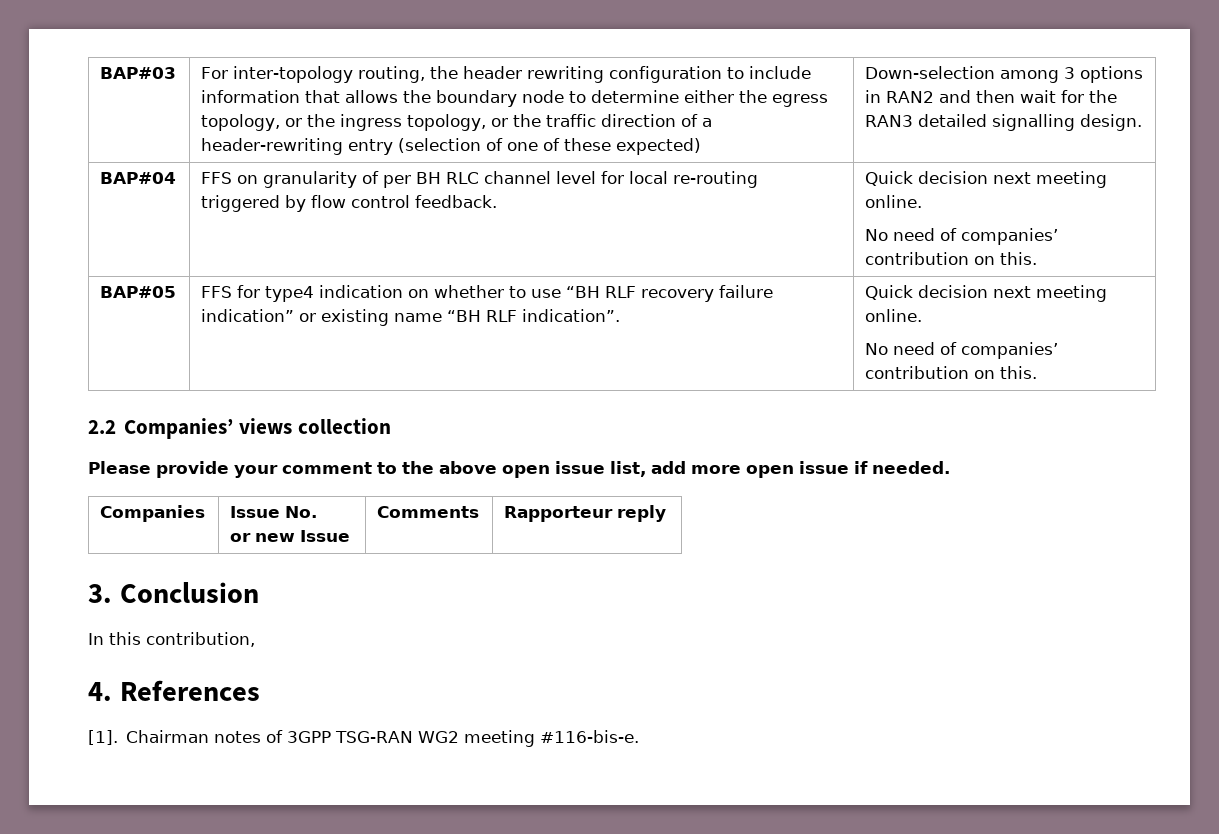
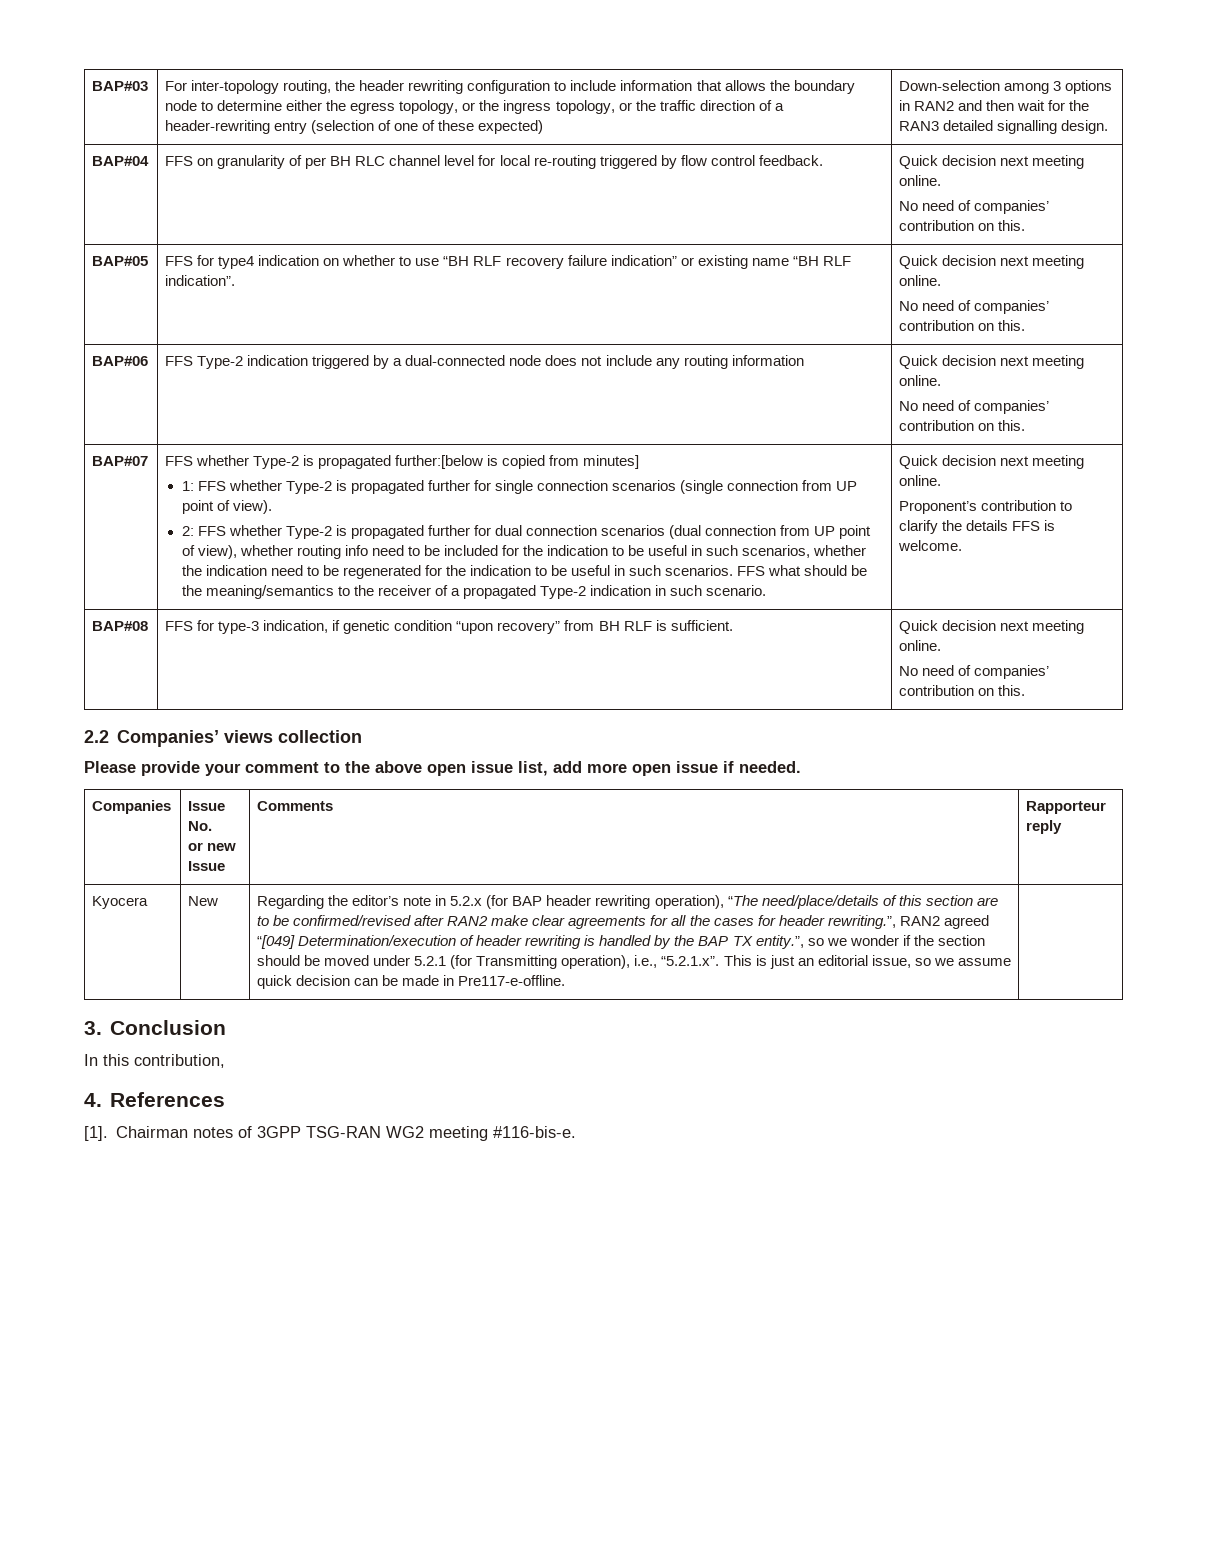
(1038, 372) none -> [92,356,149,366] [165,355,804,369] [899,355,1085,369] [899,375,942,386] [899,400,1050,414] [899,420,1026,431] [92,456,149,466] [165,455,640,469] [181,480,858,494] [181,500,272,514] [181,525,872,539] [181,545,867,559] [181,565,868,579] [181,585,767,599] [899,455,1085,469] [899,475,942,486] [899,500,1073,514] [899,520,1056,534] [898,540,963,551] [92,621,149,631] [165,620,733,634] [899,620,1085,634] [899,640,942,651] [899,665,1050,679] [899,685,1026,696] // BAP#06 | FFS Type-2 indication triggered by a dual-connected node does not include any routing information | Quick decision next meeting online. // No need of companies’ contribution on this. // BAP#07 | FFS whether Type-2 is propagated further:[below is copied from minutes] // 1: FFS whether Type-2 is propagated further for single connection scenarios (single connection from UP point of view). // 2: FFS whether Type-2 is propagated further for dual connection scenarios (dual connection from UP point of view), whether routing info need to be included for the indication to be useful in such scenarios, whether the indication need to be regenerated for the indication to be useful in such scenarios. FFS what should be the meaning/semantics to the receiver of a propagated Type-2 indication in such scenario. | Quick decision next meeting online. // Proponent’s contribution to clarify the details FFS is welcome. // BAP#08 | FFS for type-3 indication, if genetic condition “upon recovery” from BH RLF is sufficient. | Quick decision next meeting online. // No need of companies’ contribution on this.
(667, 513) none -> [92,896,149,909] [188,896,219,906] [257,895,998,909] [257,915,989,929] [257,935,985,949] [257,955,1011,969] [257,975,566,989] // Kyocera | New | Regarding the editor’s note in 5.2.x (for BAP header rewriting operation), “The need/place/details of this section are to be confirmed/revised after RAN2 make clear agreements for all the cases for header rewriting.”, RAN2 agreed “[049] Determination/execution of header rewriting is handled by the BAP TX entity.”, so we wonder if the section should be moved under 5.2.1 (for Transmitting operation), i.e., “5.2.1.x”. This is just an editorial issue, so we assume quick decision can be made in Pre117-e-offline. |

